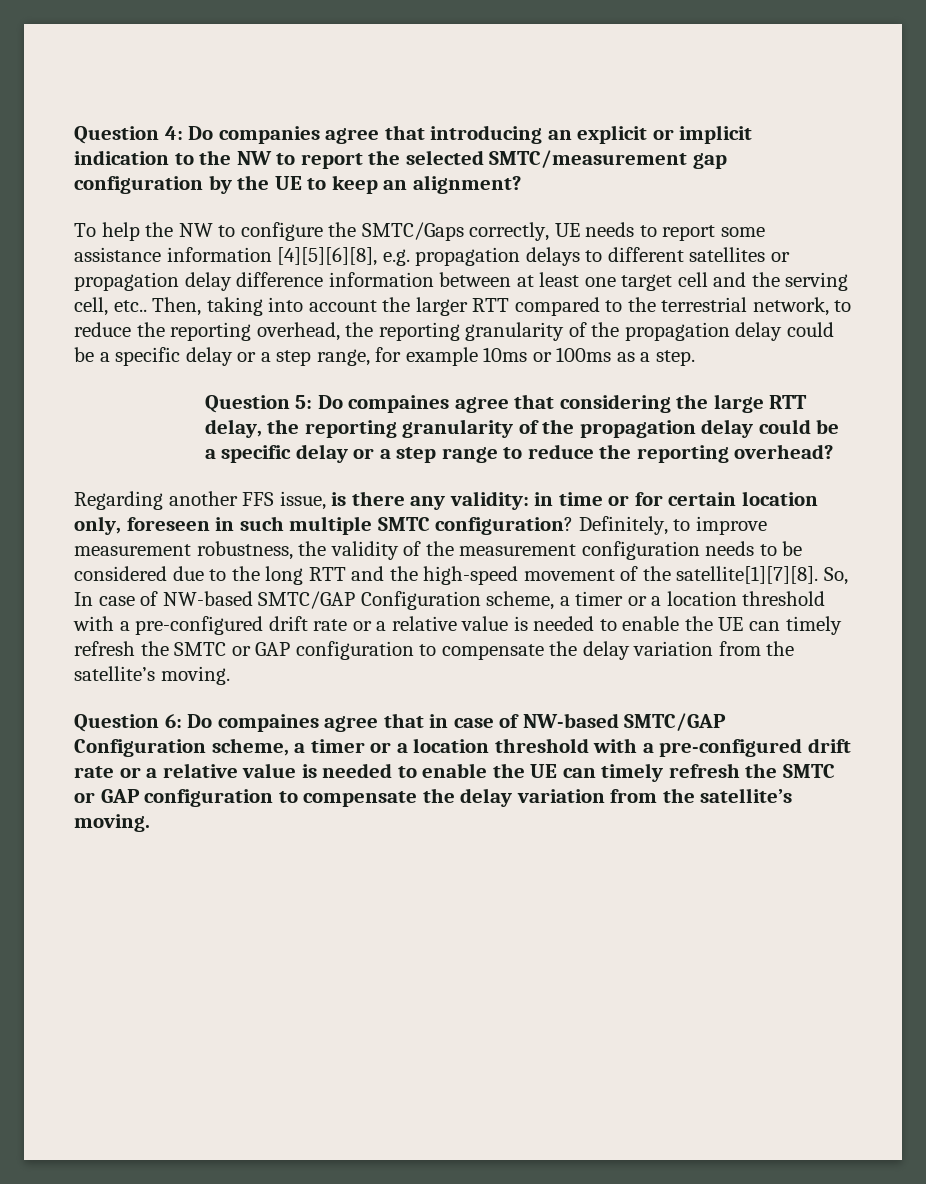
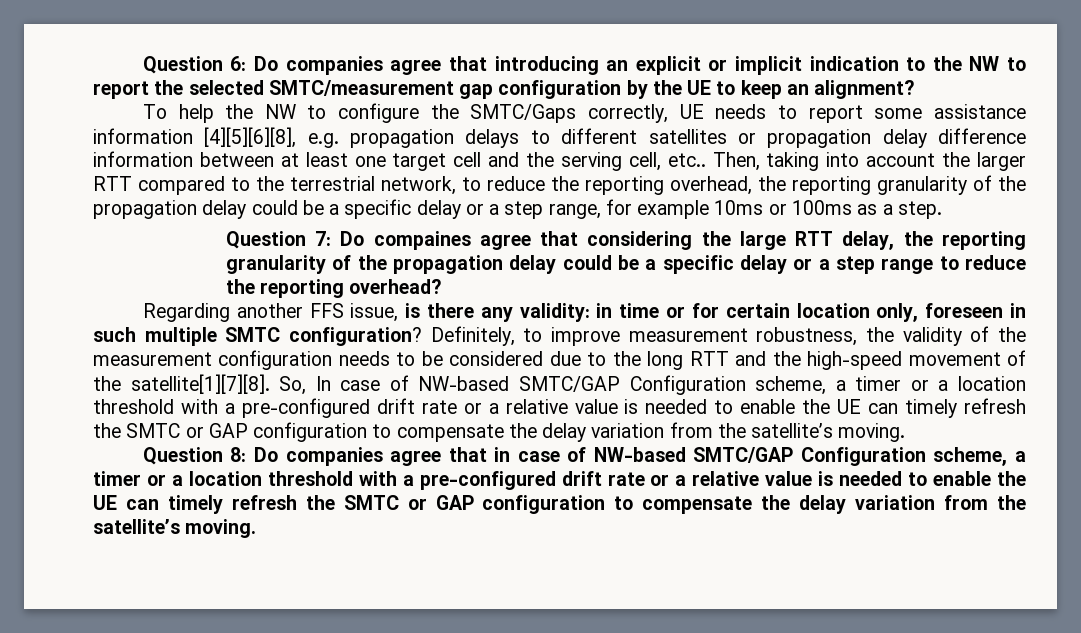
[74,126,183,144] Question 4: -> [142,56,247,74] Question 6:
[295,395,313,409] 5: -> [315,231,332,246] 7:
[164,714,319,732] 6: Do compaines -> [230,447,383,466] 8: Do companies

